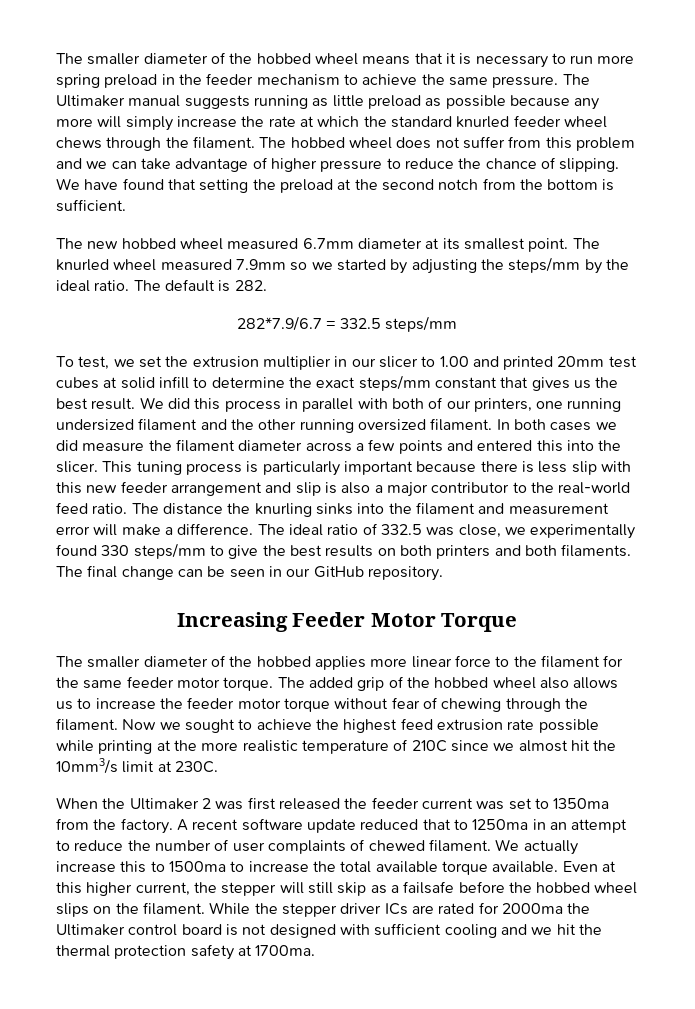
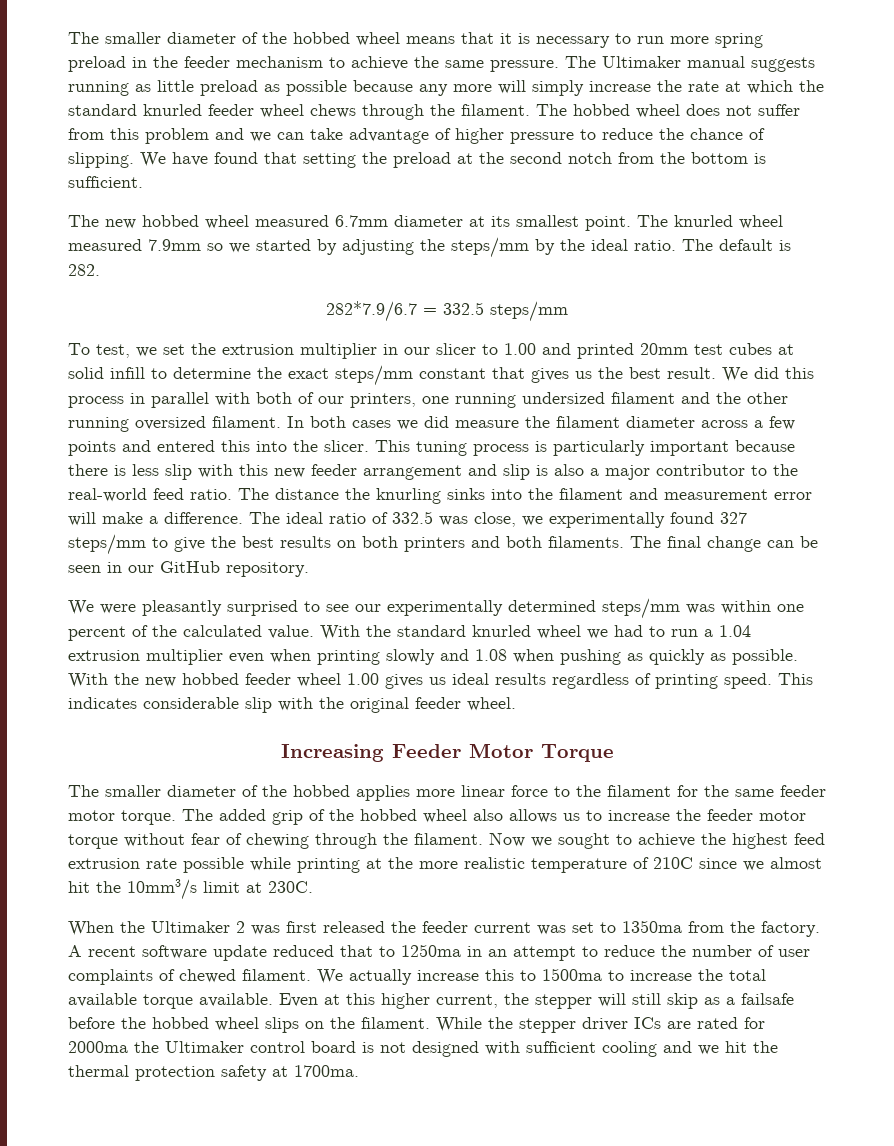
[101,545,130,556] 330 -> [720,512,747,524] 327
(443, 573) none -> [68,598,804,619] [68,625,751,641] [68,649,798,665] [68,673,813,689] [68,697,516,713] // We were pleasantly surprised to see our experimentally determined steps/mm was within one percent of the calculated value. With the standard knurled wheel we had to run a 1.04 extrusion multiplier even when printing slowly and 1.08 when pushing as quickly as possible. With the new hobbed feeder wheel 1.00 gives us ideal results regardless of printing speed. This indicates considerable slip with the original feeder wheel.

